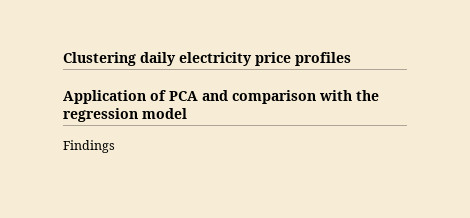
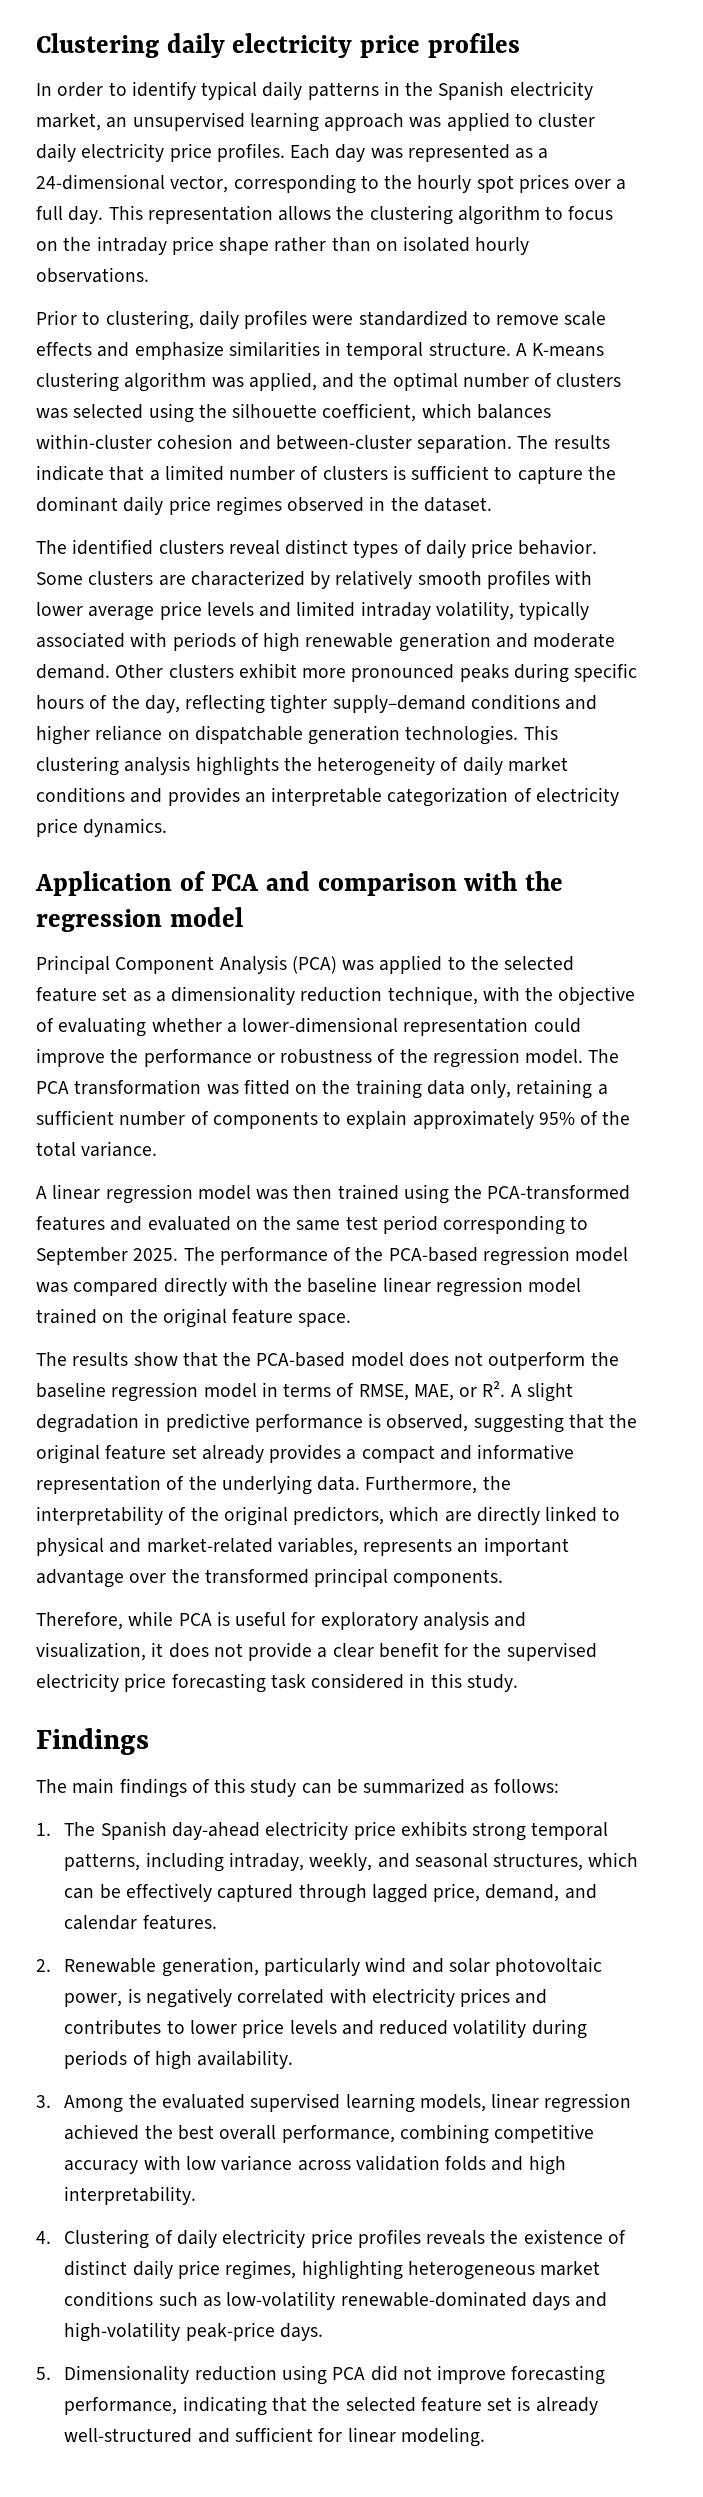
(351, 59) none -> [36,81,593,100] [36,112,596,132] [36,143,549,162] [36,174,627,194] [36,205,614,225] [36,236,530,255] [36,267,149,283] [36,310,607,330] [36,341,605,360] [36,372,622,392] [36,403,551,423] [36,434,610,453] [36,465,616,484] [36,496,492,516] [36,539,598,558] [36,570,593,589] [36,601,590,621] [36,632,616,652] [36,663,638,683] [36,694,598,714] [36,725,558,745] [36,756,568,776] [36,787,619,807] [36,818,168,837] // In order to identify typical daily patterns in the Spanish electricity market, an unsupervised learning approach was applied to cluster daily electricity price profiles. Each day was represented as a 24-dimensional vector, corresponding to the hourly spot prices over a full day. This representation allows the clustering algorithm to focus on the intraday price shape rather than on isolated hourly observations. // Prior to clustering, daily profiles were standardized to remove scale effects and emphasize similarities in temporal structure. A K-means clustering algorithm was applied, and the optimal number of clusters was selected using the silhouette coefficient, which balances within-cluster cohesion and between-cluster separation. The results indicate that a limited number of clusters is sufficient to capture the dominant daily price regimes observed in the dataset. // The identified clusters reveal distinct types of daily price behavior. Some clusters are characterized by relatively smooth profiles with lower average price levels and limited intraday volatility, typically associated with periods of high renewable generation and moderate demand. Other clusters exhibit more pronounced peaks during specific hours of the day, reflecting tighter supply–demand conditions and higher reliance on dispatchable generation technologies. This clustering analysis highlights the heterogeneity of daily market conditions and provides an interpretable categorization of electricity price dynamics.
[63,140,115,153] Findings -> [36,955,575,974] [36,986,636,1005] [36,1017,581,1037] [36,1048,620,1068] [36,1079,608,1099] [36,1110,631,1129] [36,1141,158,1157] [36,1184,631,1204] [36,1215,589,1235] [36,1246,629,1266] [36,1277,582,1297] [36,1308,352,1328] [36,1352,619,1370] [36,1381,573,1402] [36,1413,638,1433] [36,1444,575,1464] [36,1475,511,1495] [36,1506,621,1526] [36,1537,569,1556] [36,1568,504,1588] [36,1611,527,1630] [36,1642,597,1661] [36,1673,518,1693] [36,1728,149,1755] [36,1778,559,1798] [36,1821,609,1841] [64,1852,639,1872] [64,1883,597,1903] [64,1915,217,1930] [36,1957,603,1977] [64,1988,548,2008] [64,2019,587,2039] [64,2050,294,2070] [36,2093,632,2113] [64,2124,595,2144] [64,2155,566,2175] [64,2186,197,2205] [36,2229,626,2249] [64,2260,601,2280] [64,2291,608,2310] [64,2322,323,2342] [36,2365,606,2385] [64,2396,598,2416] [64,2427,485,2447] Principal Component Analysis (PCA) was applied to the selected feature set as a dimensionality reduction technique, with the objective of evaluating whether a lower-dimensional representation could improve the performance or robustness of the regression model. The PCA transformation was fitted on the training data only, retaining a sufficient number of components to explain approximately 95% of the total variance. // A linear regression model was then trained using the PCA-transformed features and evaluated on the same test period corresponding to September 2025. The performance of the PCA-based regression model was compared directly with the baseline linear regression model trained on the original feature space. // The results show that the PCA-based model does not outperform the baseline regression model in terms of RMSE, MAE, or R². A slight degradation in predictive performance is observed, suggesting that the original feature set already provides a compact and informative representation of the underlying data. Furthermore, the interpretability of the original predictors, which are directly linked to physical and market-related variables, represents an important advantage over the transformed principal components. // Therefore, while PCA is useful for exploratory analysis and visualization, it does not provide a clear benefit for the supervised electricity price forecasting task considered in this study. // Findings // The main findings of this study can be summarized as follows: // 1. The Spanish day-ahead electricity price exhibits strong temporal patterns, including intraday, weekly, and seasonal structures, which can be effectively captured through lagged price, demand, and calendar features. // 2. Renewable generation, particularly wind and solar photovoltaic power, is negatively correlated with electricity prices and contributes to lower price levels and reduced volatility during periods of high availability. // 3. Among the evaluated supervised learning models, linear regression achieved the best overall performance, combining competitive accuracy with low variance across validation folds and high interpretability. // 4. Clustering of daily electricity price profiles reveals the existence of distinct daily price regimes, highlighting heterogeneous market conditions such as low-volatility renewable-dominated days and high-volatility peak-price days. // 5. Dimensionality reduction using PCA did not improve forecasting performance, indicating that the selected feature set is already well-structured and sufficient for linear modeling.

